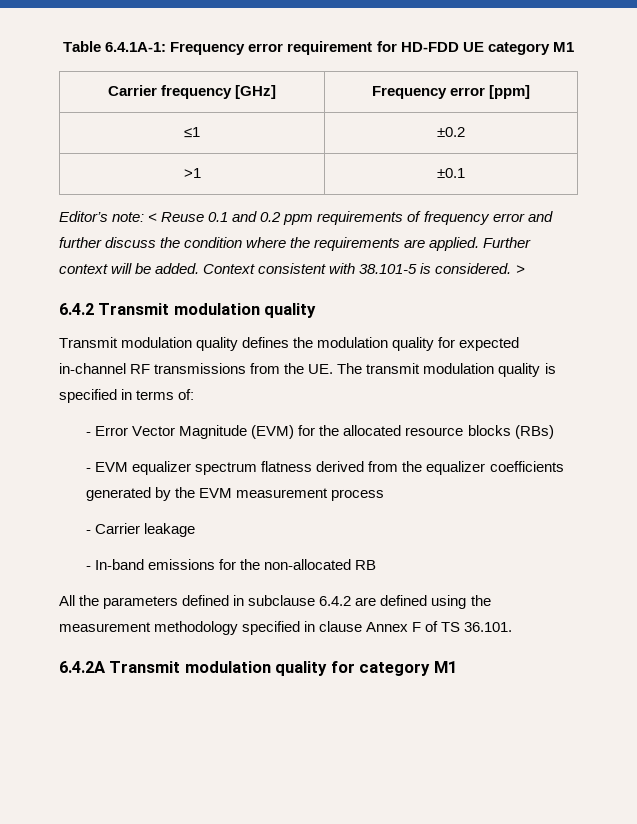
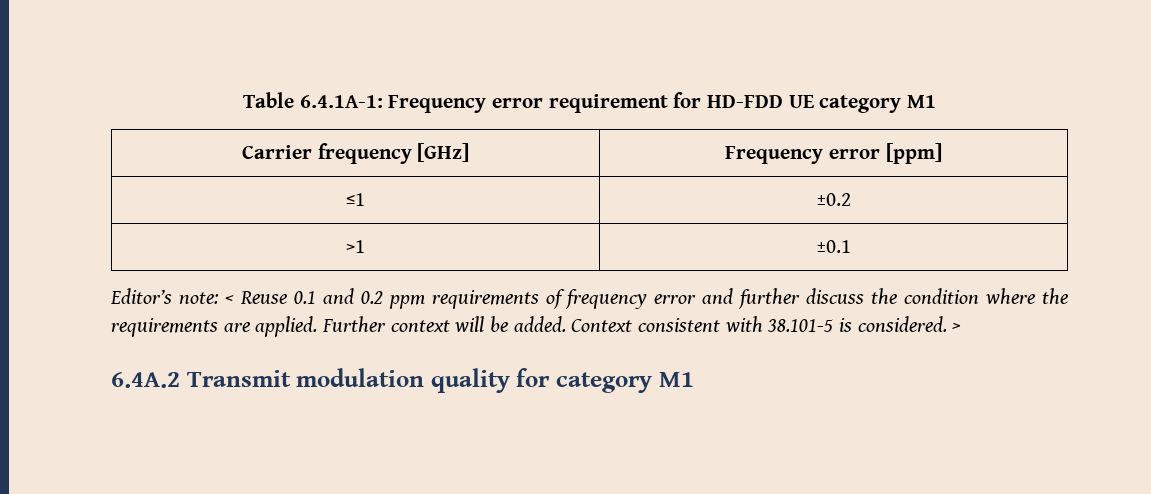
[59,303,317,318] [59,337,520,351] [59,363,556,377] [59,389,195,403] [86,425,554,439] [86,461,564,475] [86,487,385,501] [86,523,196,537] [86,559,377,570] [59,595,491,609] [59,621,513,635] [59,661,106,673] 6.4.2 Transmit modulation quality // Transmit modulation quality defines the modulation quality for expected in-channel RF transmissions from the UE. The transmit modulation quality is specified in terms of: // - Error Vector Magnitude (EVM) for the allocated resource blocks (RBs) // - EVM equalizer spectrum flatness derived from the equalizer coefficients generated by the EVM measurement process // - Carrier leakage // - In-band emissions for the non-allocated RB // All the parameters defined in subclause 6.4.2 are defined using the measurement methodology specified in clause Annex F of TS 36.101. // 6.4.2A -> [111,372,180,388] 6.4A.2

